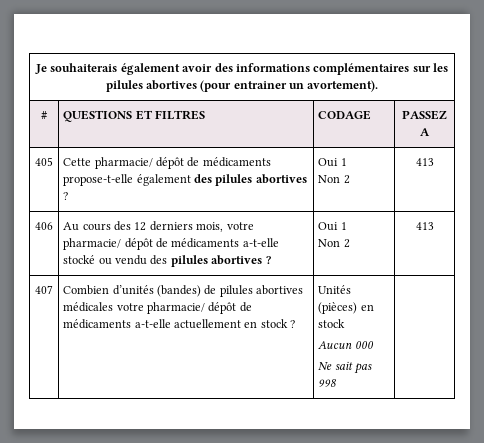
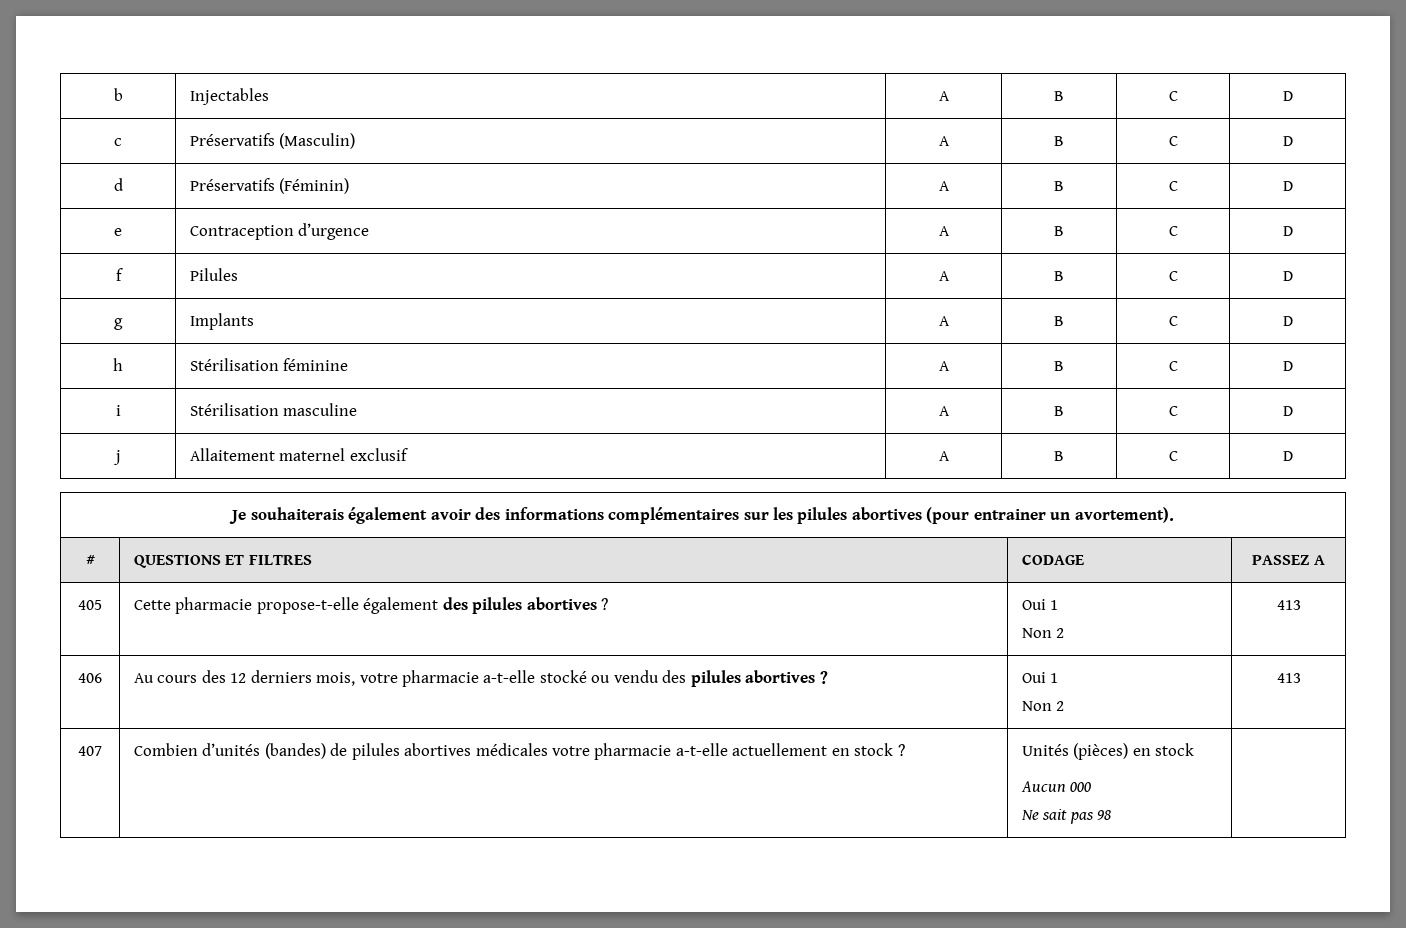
(34, 69) none -> [113,88,123,101] [189,88,269,105] [938,91,950,101] [1054,91,1064,101] [1168,91,1178,101] [1282,91,1293,101] [114,138,122,146] [189,133,356,149] [938,136,950,146] [1054,136,1064,146] [1168,136,1178,146] [1282,136,1293,146] [113,178,123,191] [189,178,350,194] [938,181,950,191] [1054,181,1064,191] [1168,181,1178,191] [1282,181,1293,191] [114,228,122,236] [189,223,370,240] [938,226,950,236] [1054,226,1064,236] [1168,226,1178,236] [1282,226,1293,236] [115,268,123,281] [189,268,238,281] [938,271,950,281] [1054,271,1064,281] [1168,271,1178,281] [1282,271,1293,281] [114,318,123,330] [189,313,254,330] [938,316,950,326] [1054,316,1064,326] [1168,316,1178,326] [1282,316,1293,326] [113,358,123,371] [189,358,349,371] [938,361,950,371] [1054,361,1064,371] [1168,361,1178,371] [1282,361,1293,371] [115,405,121,416] [189,403,358,416] [938,406,950,416] [1054,406,1064,416] [1168,406,1178,416] [1282,406,1293,416] [112,450,121,465] [189,448,408,461] [938,451,950,461] [1054,451,1064,461] [1168,451,1178,461] [1282,451,1293,461] b | Injectables | A | B | C | D // c | Préservatifs (Masculin) | A | B | C | D // d | Préservatifs (Féminin) | A | B | C | D // e | Contraception d’urgence | A | B | C | D // f | Pilules | A | B | C | D // g | Implants | A | B | C | D // h | Stérilisation féminine | A | B | C | D // i | Stérilisation masculine | A | B | C | D // j | Allaitement maternel exclusif | A | B | C | D //
[94,157,271,169] pharmacie/ dépôt de médicaments -> [175,597,253,614] pharmacie
[63,238,240,250] pharmacie/ dépôt de médicaments -> [401,670,479,687] pharmacie
[147,302,252,314] [63,319,132,329] pharmacie/ dépôt de médicaments -> [594,743,672,760] pharmacie
[318,379,338,387] 998 -> [1097,810,1112,820] 98

